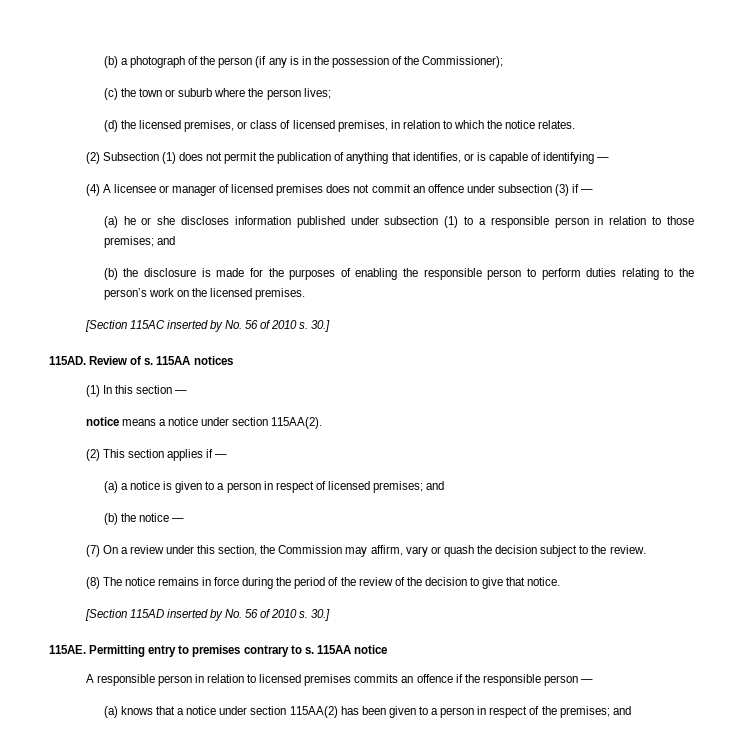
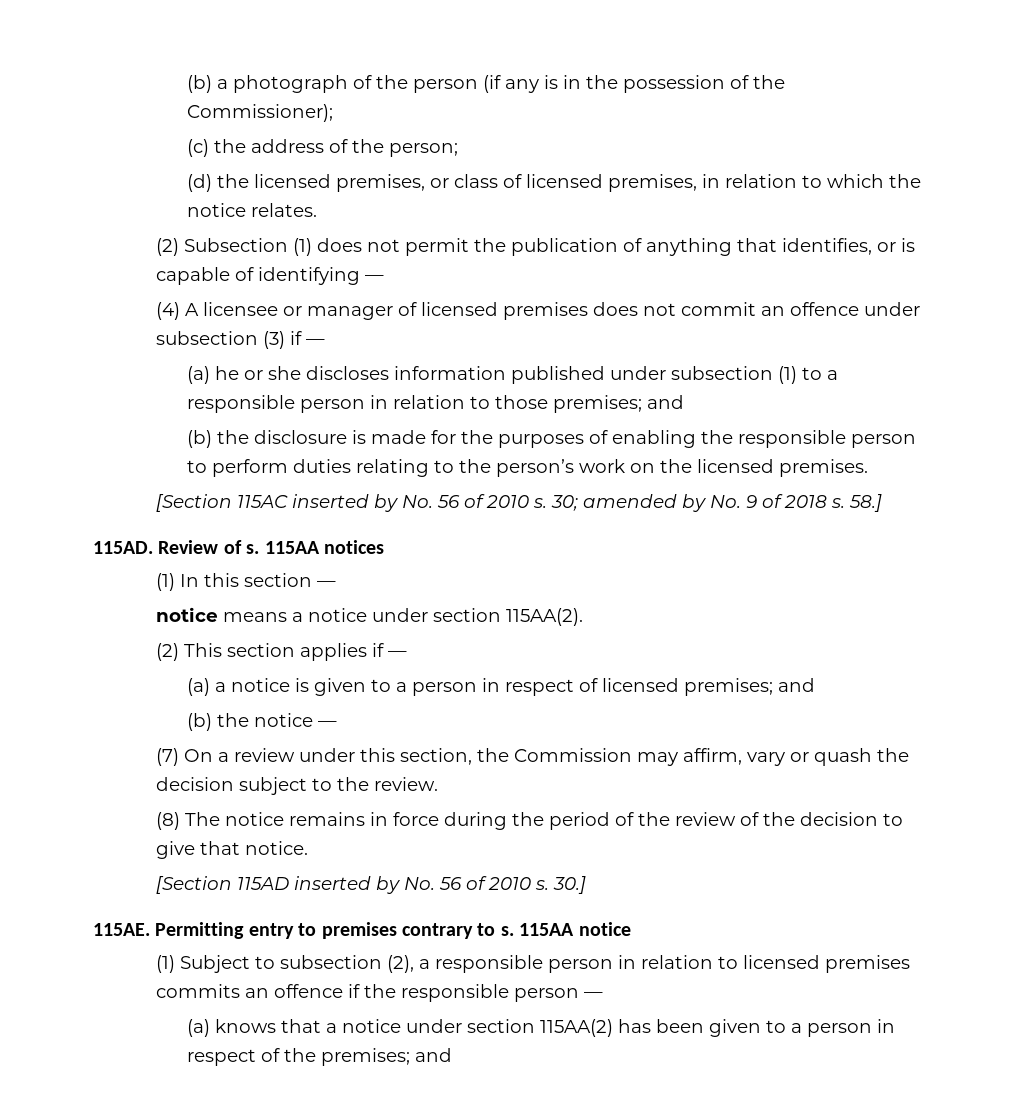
[138,88,331,100] town or suburb where the person lives; -> [251,139,459,157] address of the person;
[311,320,331,332] 30.] -> [550,494,882,512] 30; amended by No. 9 of 2018 s. 58.]
[85,674,94,683] A -> [155,955,430,973] (1) Subject to subsection (2), a

